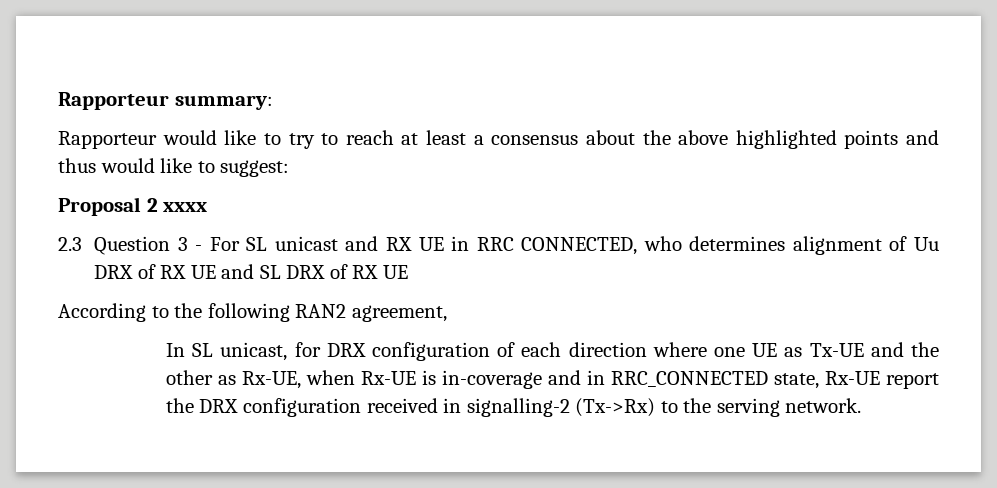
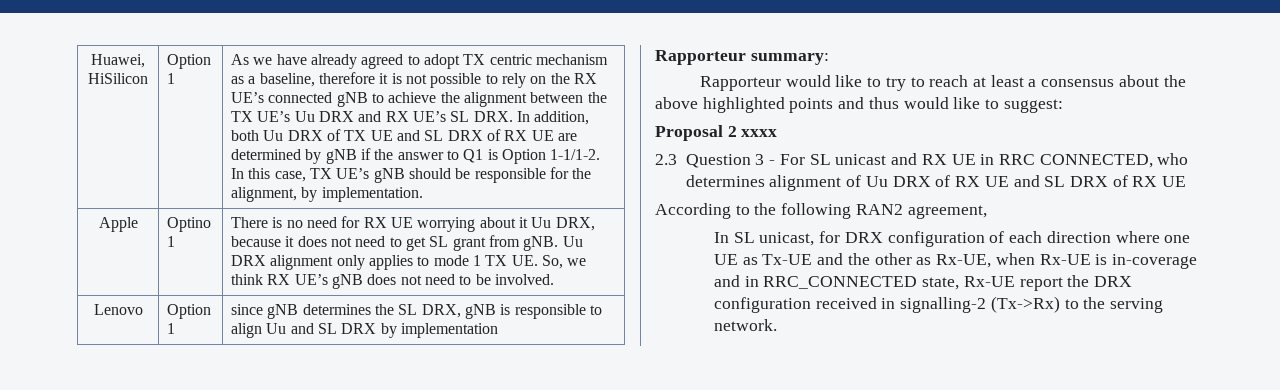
(58, 101) none -> [91,54,145,68] [88,73,148,84] [167,54,212,69] [167,73,176,84] [231,54,609,69] [231,72,597,88] [231,92,607,107] [231,111,590,125] [231,129,577,141] [231,148,601,164] [231,167,592,183] [231,187,423,202] [98,217,138,232] [167,217,212,232] [167,236,176,247] [231,216,595,232] [231,235,583,251] [231,255,587,270] [231,274,555,289] [93,304,143,315] [167,304,212,319] [167,323,176,334] [231,304,603,319] [231,323,499,338] Huawei, HiSilicon | Option 1 | As we have already agreed to adopt TX centric mechanism as a baseline, therefore it is not possible to rely on the RX UE’s connected gNB to achieve the alignment between the TX UE’s Uu DRX and RX UE’s SL DRX. In addition, both Uu DRX of TX UE and SL DRX of RX UE are determined by gNB if the answer to Q1 is Option 1-1/1-2. In this case, TX UE’s gNB should be responsible for the alignment, by implementation. // Apple | Optino 1 | There is no need for RX UE worrying about it Uu DRX, because it does not need to get SL grant from gNB. Uu DRX alignment only applies to mode 1 TX UE. So, we think RX UE’s gNB does not need to be involved. // Lenovo | Option 1 | since gNB determines the SL DRX, gNB is responsible to align Uu and SL DRX by implementation //

